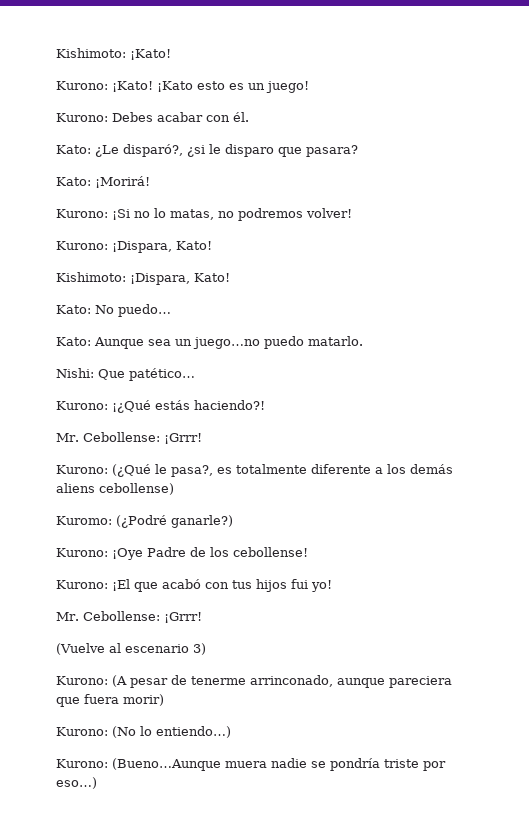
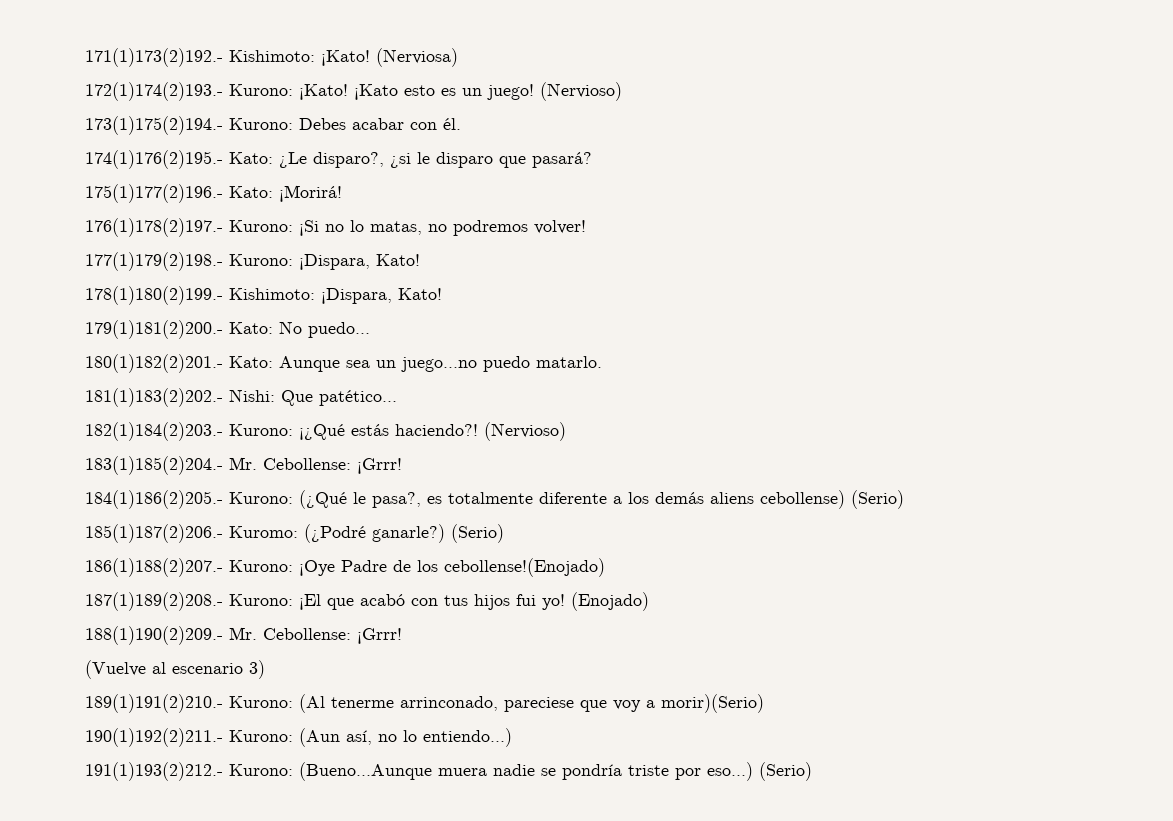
(56, 53) none -> [85,48,223,67] 171(1)173(2)192.-
(171, 54) // -> [376,48,458,67] [85,82,223,101] (Nerviosa) // 172(1)174(2)193.-
(309, 87) // -> [540,82,622,101] [85,116,223,135] (Nervioso) // 173(1)175(2)194.-
(249, 117) none -> [85,150,223,169] 174(1)176(2)195.-
[123,144,183,157] disparó?, -> [313,152,384,168] disparo?,
[306,145,358,157] pasara? // -> [532,152,592,168] [85,184,223,203] pasará? // 175(1)177(2)196.-
(150, 182) none -> [85,218,223,237] 176(1)178(2)197.-
(352, 213) none -> [85,252,223,271] 177(1)179(2)198.-
(212, 245) none -> [85,286,223,305] 178(1)180(2)199.-
(230, 277) none -> [85,320,223,339] 179(1)181(2)200.-
(171, 310) none -> [85,354,223,373] 180(1)182(2)201.-
(363, 341) none -> [85,388,223,407] 181(1)183(2)202.-
(195, 374) none -> [85,422,223,441] 182(1)184(2)203.-
[56,432,202,444] // Mr. Cebollense: ¡Grrr! // -> [484,422,566,441] [85,456,402,475] [85,490,223,509] (Nervioso) // 183(1)185(2)204.- Mr. Cebollense: ¡Grrr! // 184(1)186(2)205.-
(174, 489) // -> [851,490,904,509] [85,524,223,543] (Serio) // 185(1)187(2)206.-
(233, 521) // -> [451,524,504,543] [85,558,223,577] (Serio) // 186(1)188(2)207.-
[233,547,308,557] cebollense! // -> [444,558,605,577] [85,592,223,611] cebollense!(Enojado) // 187(1)189(2)208.-
(332, 586) // -> [571,592,649,611] [85,626,223,645] (Enojado) // 188(1)190(2)209.-
[56,675,452,688] [56,694,164,707] [56,726,136,738] Kurono: (A pesar de tenerme arrinconado, aunque pareciera que fuera morir) // Kurono: (No -> [85,694,764,713] [85,728,397,747] 189(1)191(2)210.- Kurono: (Al tenerme arrinconado, pareciese que voy a morir)(Serio) // 190(1)192(2)211.- Kurono: (Aun así, no
(231, 732) none -> [85,762,223,781] 191(1)193(2)212.-
(97, 783) none -> [759,762,812,781] (Serio)

